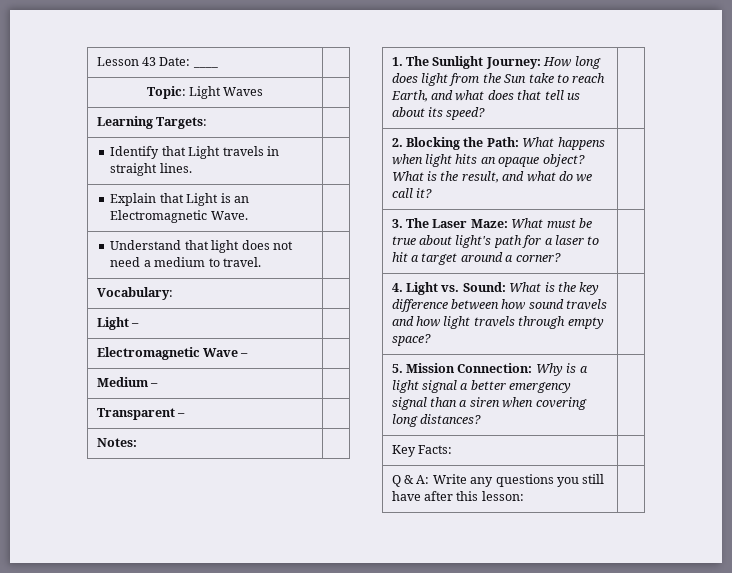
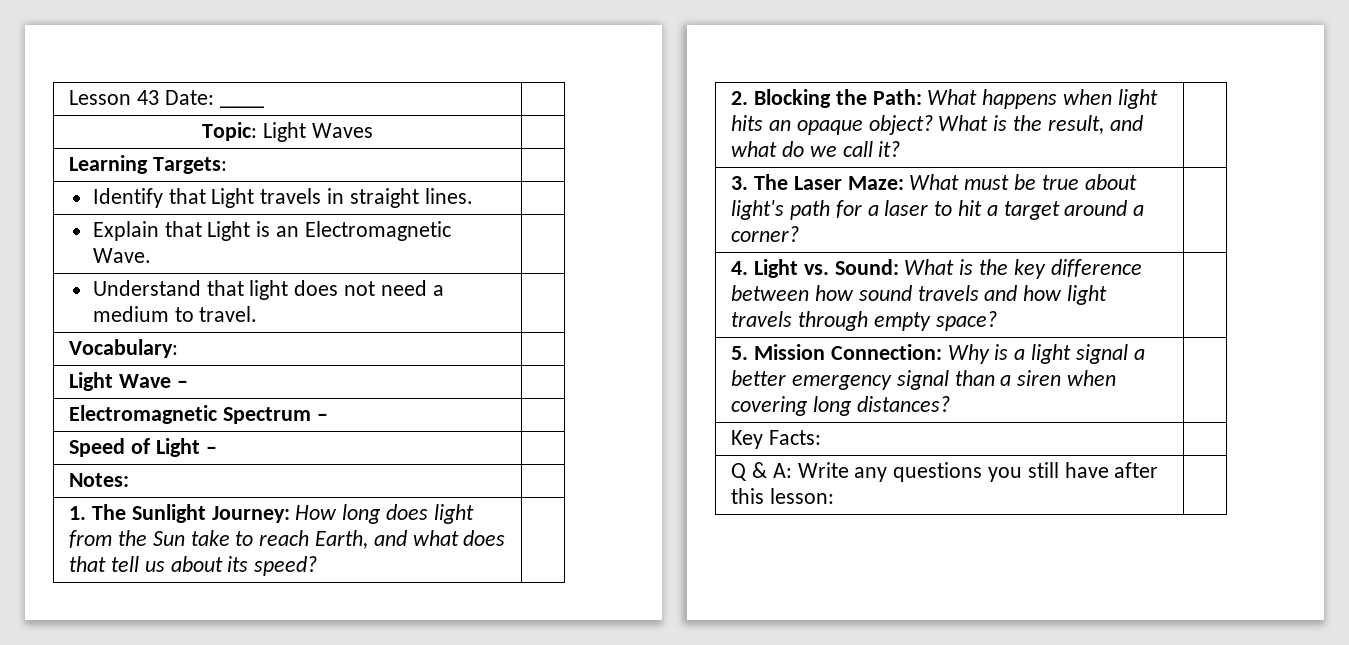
(129, 323) none -> [119,374,172,388] Wave
[203,348,249,357] [96,377,159,387] [96,408,175,420] Wave – | // Medium – | // Transparent -> [223,407,328,424] [69,438,200,457] Spectrum – | // Speed of Light

